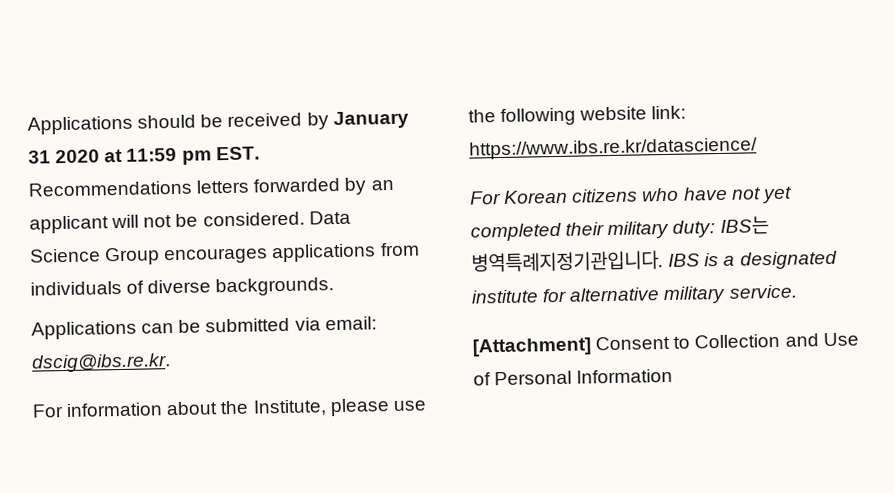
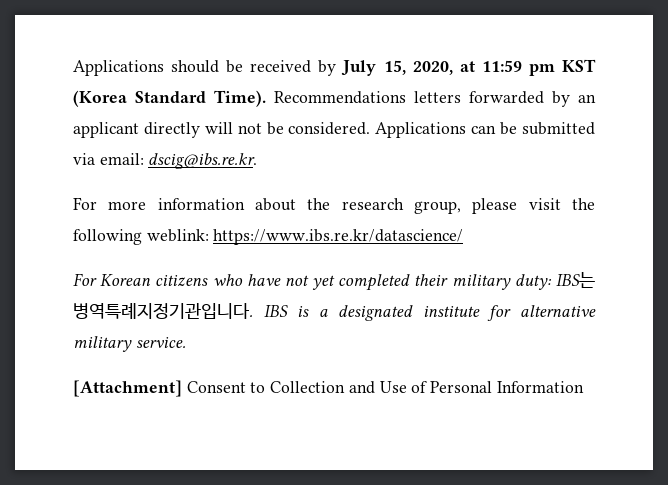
[332,110,409,130] [28,146,260,165] January 31 2020 at 11:59 pm EST. -> [341,59,596,76] [73,90,266,107] July 15, 2020, at 11:59 pm KST (Korea Standard Time).
(109, 224) none -> [143,122,200,138] directly
[308,210,351,225] [29,242,420,266] [30,277,335,297] Data Science Group encourages applications from individuals of diverse backgrounds. // -> (371, 128) none
(64, 411) none -> [108,201,147,210] more
[252,398,427,417] [468,105,687,126] Institute, please use the following website link: -> [341,198,595,214] [73,229,209,245] research group, please visit the following weblink:

